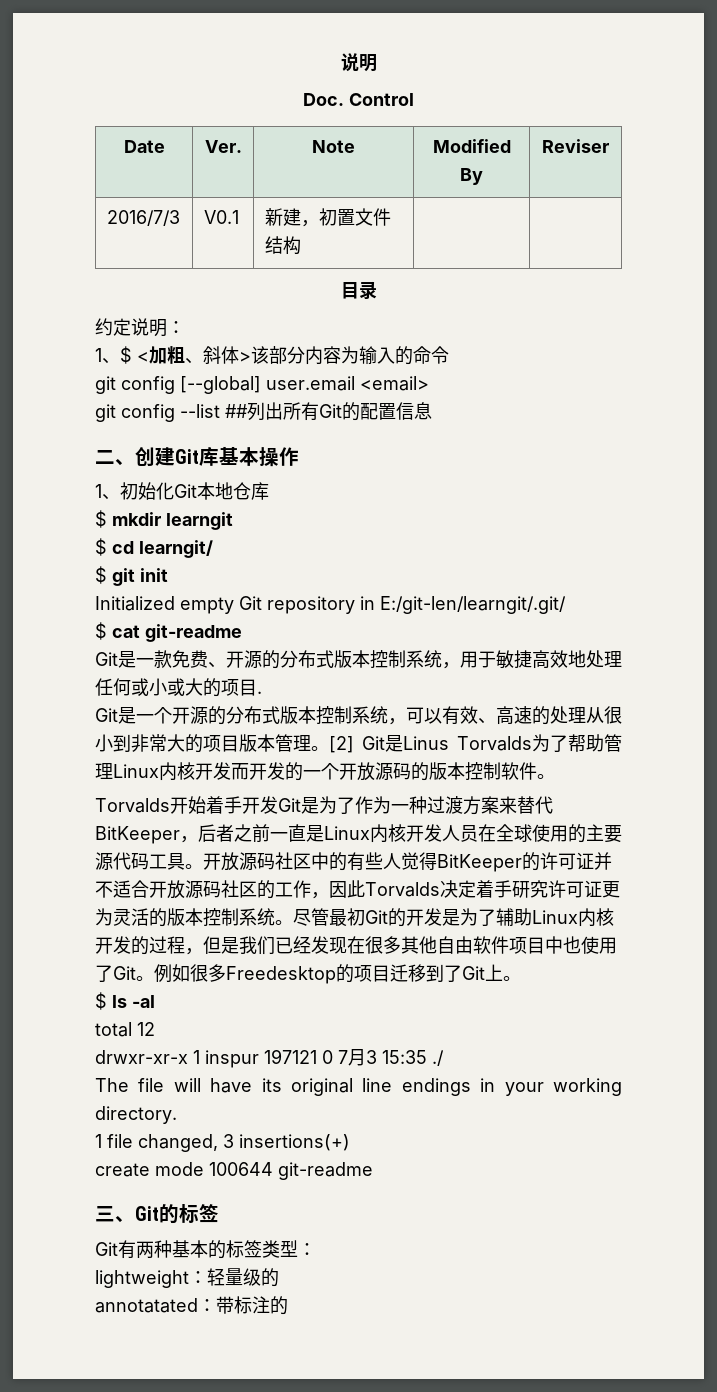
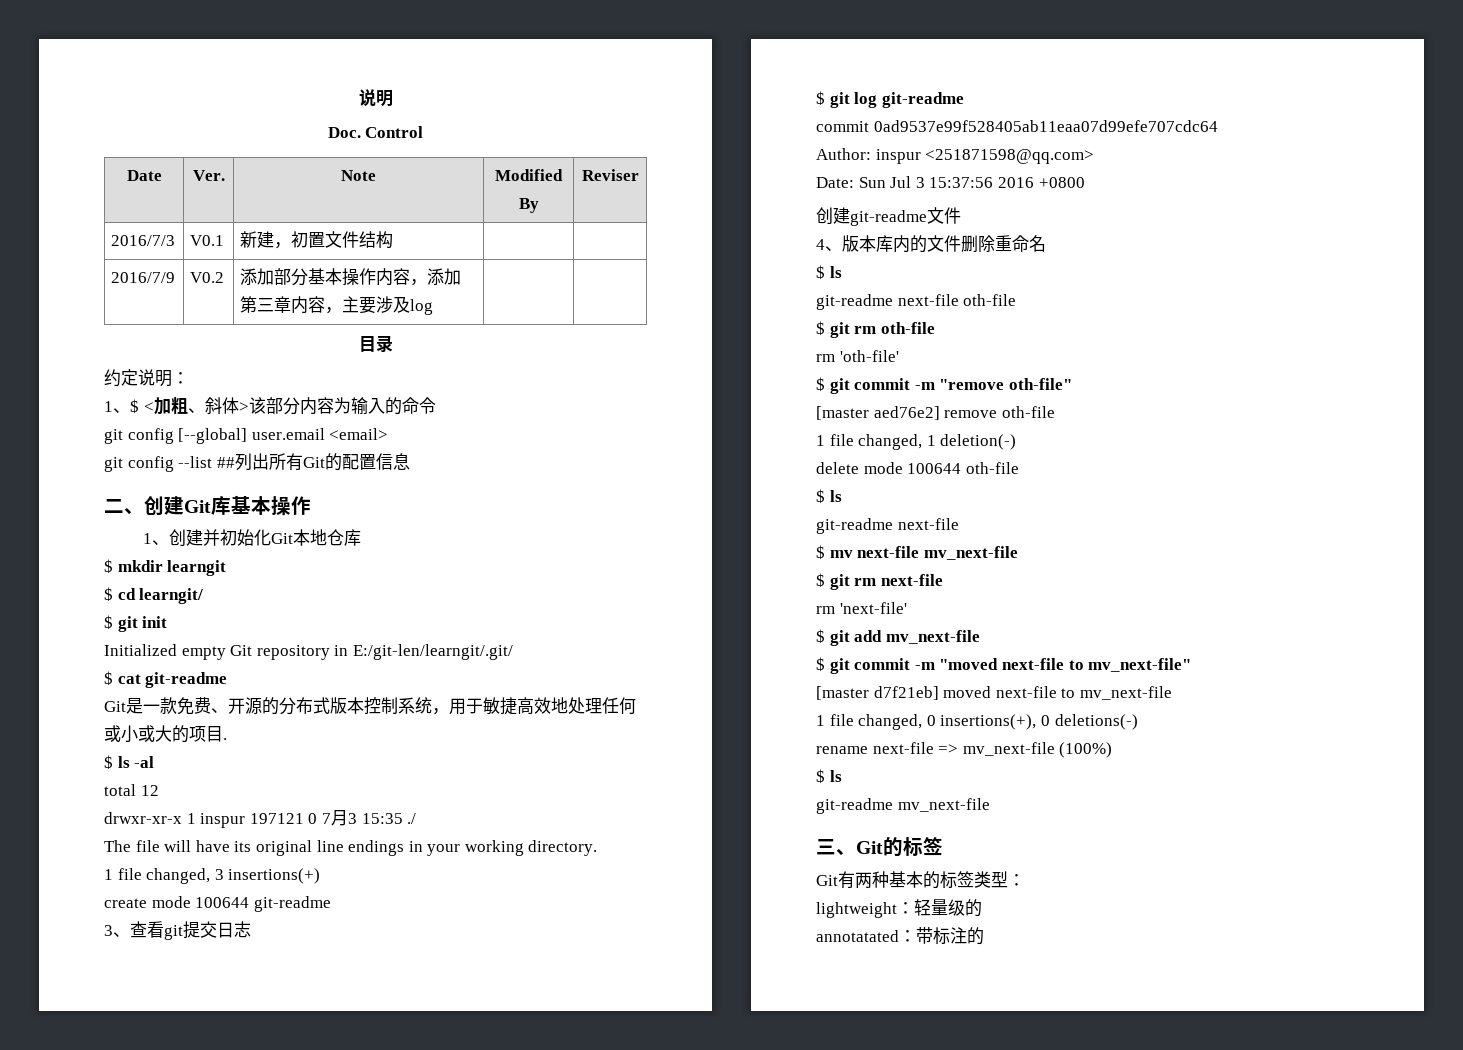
(301, 245) none -> [111,272,176,283] [190,272,225,283] [240,268,462,286] [240,296,434,315] // 2016/7/9 | V0.2 | 添加部分基本操作内容，添加第三章内容，主要涉及log | |
(120, 497) none -> [169,529,221,547] 创建并
[95,706,622,725] [95,734,622,753] [95,762,555,781] [95,796,553,815] [95,824,622,844] [95,852,612,872] [95,880,620,899] [95,908,614,927] [95,936,617,955] [95,964,521,984] // Git是一个开源的分布式版本控制系统，可以有效、高速的处理从很小到非常大的项目版本管理。[2] Git是Linus Torvalds为了帮助管理Linux内核开发而开发的一个开放源码的版本控制软件。 // Torvalds开始着手开发Git是为了作为一种过渡方案来替代BitKeeper，后者之前一直是Linux内核开发人员在全球使用的主要源代码工具。开放源码社区中的有些人觉得BitKeeper的许可证并不适合开放源码社区的工作，因此Torvalds决定着手研究许可证更为灵活的版本控制系统。尽管最初Git的开发是为了辅助Linux内核开发的过程，但是我们已经发现在很多其他自由软件项目中也使用了Git。例如很多Freedesktop的项目迁移到了Git上。 -> (227, 739) none
(373, 1171) none -> [104,921,251,940] [816,91,964,108] [816,120,1218,132] [816,148,1095,164] [816,176,1085,188] [816,207,961,226] [816,235,1046,253] [816,265,842,279] [816,294,1017,310] [816,321,935,338] [816,350,899,362] [816,377,1072,394] [816,406,1055,420] [816,434,1017,450] [816,462,1019,474] [816,489,842,503] [816,518,959,534] [816,545,1018,560] [816,573,943,590] [816,602,907,614] [816,629,980,646] [816,657,1192,674] [816,686,1172,700] [816,714,1138,730] [816,742,1113,758] [816,769,842,783] [816,798,990,814] // 3、查看git提交日志 // $ git log git-readme // commit 0ad9537e99f528405ab11eaa07d99efe707cdc64 // Author: inspur <251871598@qq.com> // Date: Sun Jul 3 15:37:56 2016 +0800 // 创建git-readme文件 // 4、版本库内的文件删除重命名 // $ ls // git-readme next-file oth-file // $ git rm oth-file // rm 'oth-file' // $ git commit -m "remove oth-file" // [master aed76e2] remove oth-file // 1 file changed, 1 deletion(-) // delete mode 100644 oth-file // $ ls // git-readme next-file // $ mv next-file mv_next-file // $ git rm next-file // rm 'next-file' // $ git add mv_next-file // $ git commit -m "moved next-file to mv_next-file" // [master d7f21eb] moved next-file to mv_next-file // 1 file changed, 0 insertions(+), 0 deletions(-) // rename next-file => mv_next-file (100%) // $ ls // git-readme mv_next-file

